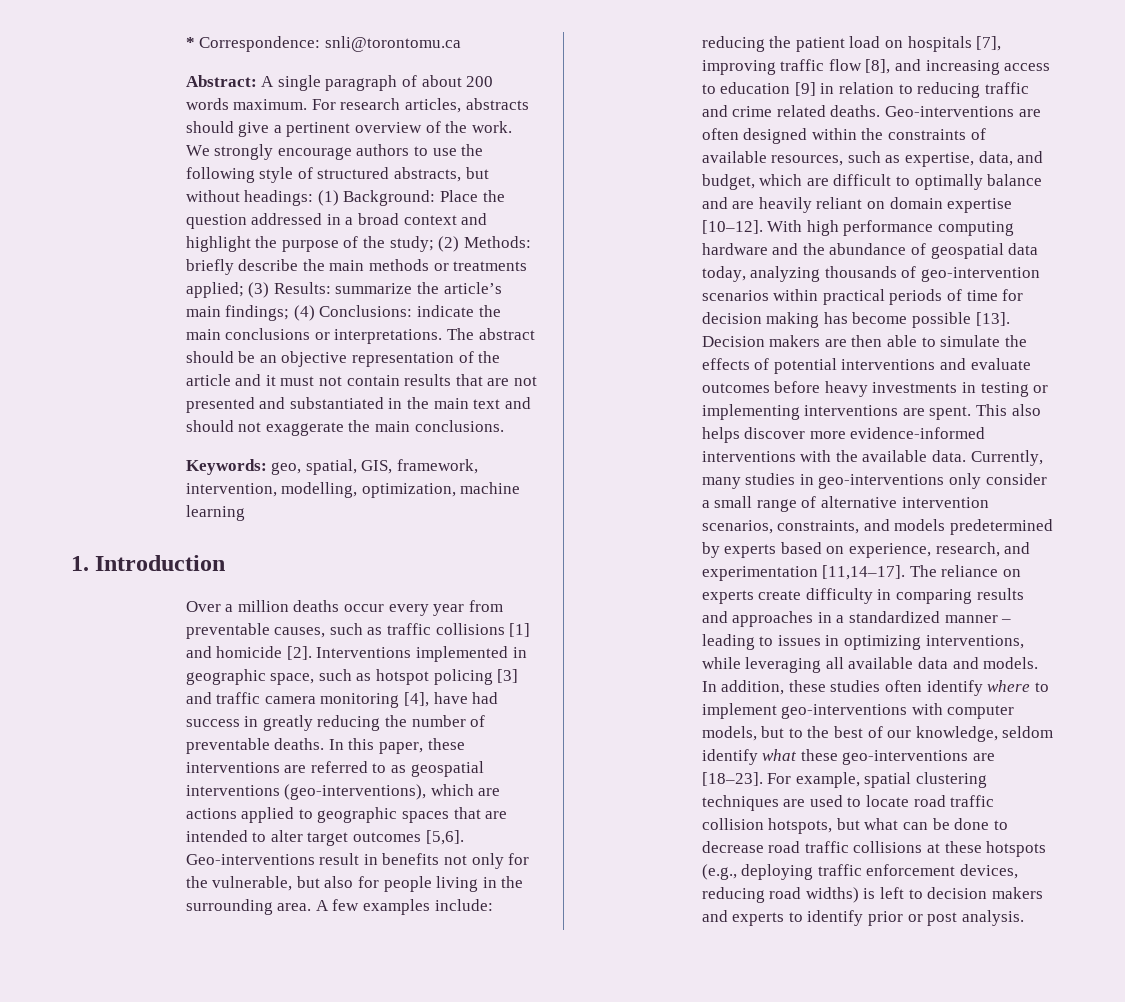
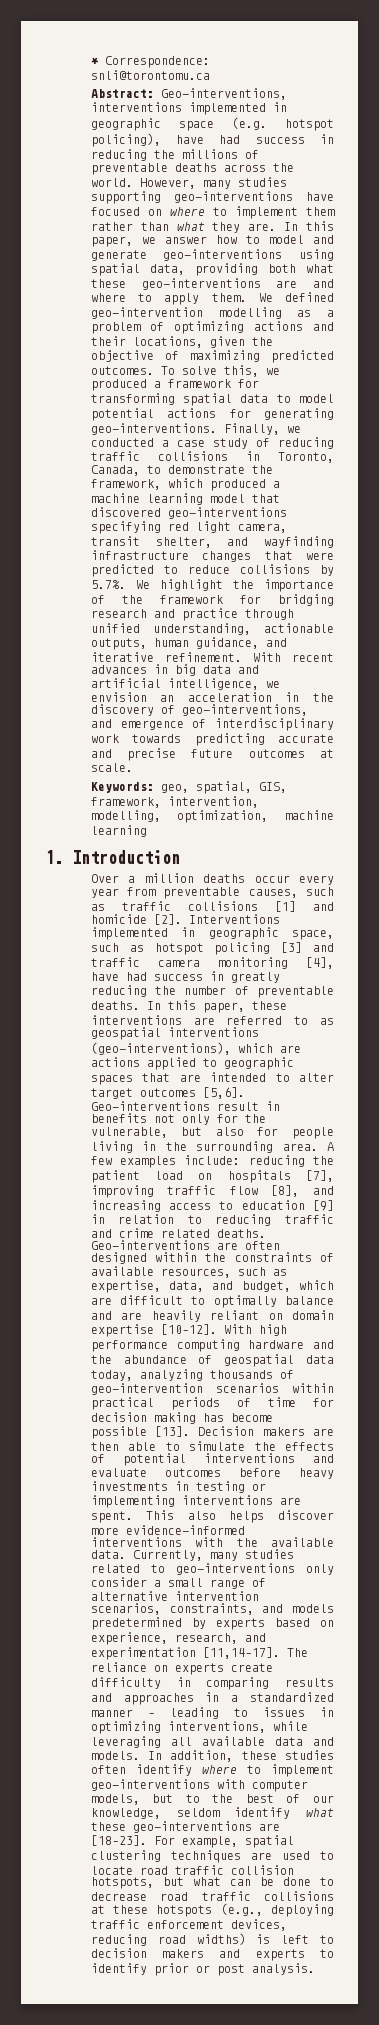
[261,75,494,91] [185,98,529,113] [185,121,512,137] [185,144,484,160] [185,167,489,183] [185,190,505,206] [185,213,488,229] [185,236,531,252] [185,259,528,275] [185,282,502,298] [185,305,501,321] [185,328,535,344] [185,351,501,367] [185,374,537,386] [185,397,531,413] [185,420,504,436] A single paragraph of about 200 words maximum. For research articles, abstracts should give a pertinent overview of the work. We strongly encourage authors to use the following style of structured abstracts, but without headings: (1) Background: Place the question addressed in a broad context and highlight the purpose of the study; (2) Methods: briefly describe the main methods or treatments applied; (3) Results: summarize the article’s main findings; (4) Conclusions: indicate the main conclusions or interpretations. The abstract should be an objective representation of the article and it must not contain results that are not presented and substantiated in the main text and should not exaggerate the main conclusions. -> [160,88,287,100] [90,102,287,115] [90,117,334,131] [90,133,335,147] [90,149,259,161] [90,163,294,175] [90,177,287,189] [90,191,334,204] [90,206,336,219] [90,221,334,233] [90,235,334,247] [90,249,334,261] [90,263,335,276] [90,278,334,290] [90,292,334,305] [90,307,334,319] [90,321,335,334] [90,336,273,348] [90,350,334,363] [90,365,280,377] [90,379,259,391] [90,393,335,406] [90,408,334,421] [90,423,301,435] [90,437,335,449] [90,451,334,463] [90,465,273,476] [90,478,280,491] [90,493,280,505] [90,507,287,519] [90,521,287,534] [90,536,334,548] [90,550,334,562] [90,564,335,577] [90,579,335,592] [90,594,335,606] [90,608,294,621] [90,623,334,635] [90,637,287,650] [90,652,334,662] [90,664,259,676] [90,678,280,690] [90,692,335,702] [90,704,308,716] [90,718,334,731] [90,733,334,746] [90,748,335,761] [90,763,133,772] Geo-interventions, interventions implemented in geographic space (e.g. hotspot policing), have had success in reducing the millions of preventable deaths across the world. However, many studies supporting geo-interventions have focused on where to implement them rather than what they are. In this paper, we answer how to model and generate geo-interventions using spatial data, providing both what these geo-interventions are and where to apply them. We defined geo-intervention modelling as a problem of optimizing actions and their locations, given the objective of maximizing predicted outcomes. To solve this, we produced a framework for transforming spatial data to model potential actions for generating geo-interventions. Finally, we conducted a case study of reducing traffic collisions in Toronto, Canada, to demonstrate the framework, which produced a machine learning model that discovered geo-interventions specifying red light camera, transit shelter, and wayfinding infrastructure changes that were predicted to reduce collisions by 5.7%. We highlight the importance of the framework for bridging research and practice through unified understanding, actionable outputs, human guidance, and iterative refinement. With recent advances in big data and artificial intelligence, we envision an acceleration in the discovery of geo-interventions, and emergence of interdisciplinary work towards predicting accurate and precise future outcomes at scale.
[799,474,814,485] in -> [90,1564,165,1573] related to

